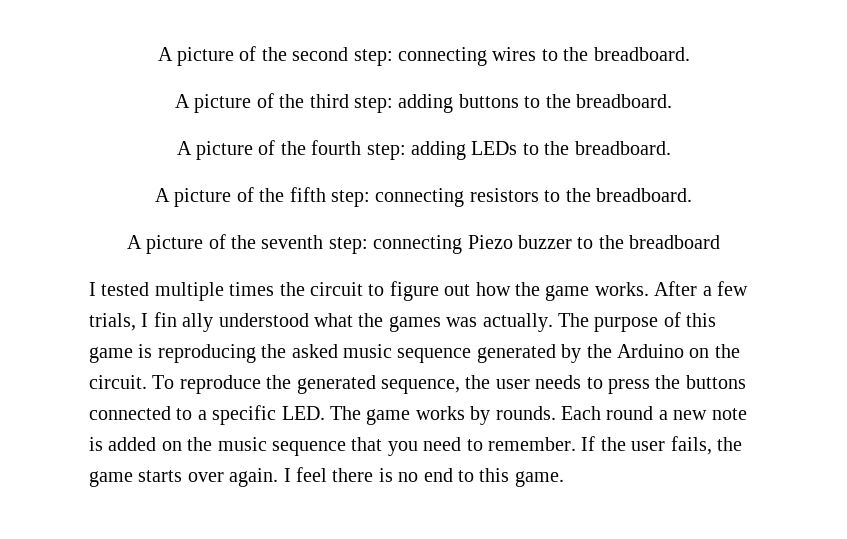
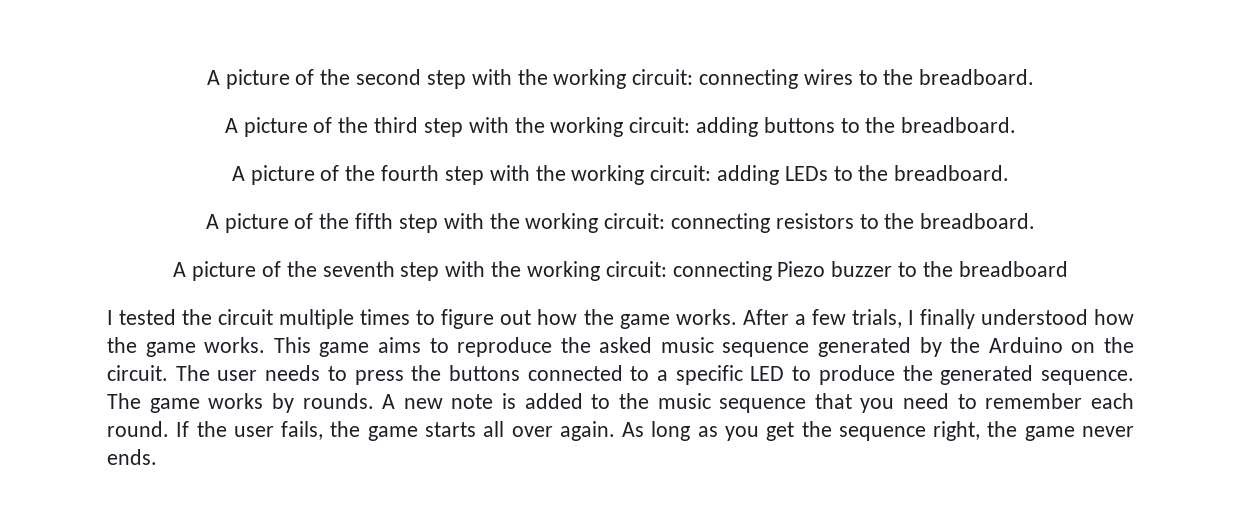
[353,49,393,66] step: -> [426,69,694,89] step with the working circuit:
[354,96,393,113] step: -> [423,117,691,137] step with the working circuit:
[366,143,406,160] step: -> [444,165,712,185] step with the working circuit:
[331,190,370,207] step: -> [398,213,666,233] step with the working circuit:
[328,237,368,254] step: -> [400,261,667,281] step with the working circuit:
[154,282,363,301] multiple times the circuit -> [182,309,411,329] the circuit multiple times
[153,312,717,332] [89,344,256,363] fin ally understood what the games was actually. The purpose of this game is reproducing -> [919,309,1134,329] [107,337,553,357] finally understood how the game works. This game aims to reproduce
[152,375,491,394] To reproduce the generated sequence, the -> [175,365,210,381] The
[281,406,325,420] LED. -> [750,365,1135,385] LED to produce the generated sequence.
[560,406,668,420] Each round a -> [382,394,396,409] A
[161,441,182,451] on -> [591,394,611,409] to
[487,437,576,451] remember. -> [985,393,1135,409] [107,421,169,437] remember each round.
(183, 476) none -> [483,421,505,437] all
[283,467,564,487] I feel there is no end to this game. -> [622,421,1135,441] [107,449,157,465] As long as you get the sequence right, the game never ends.

